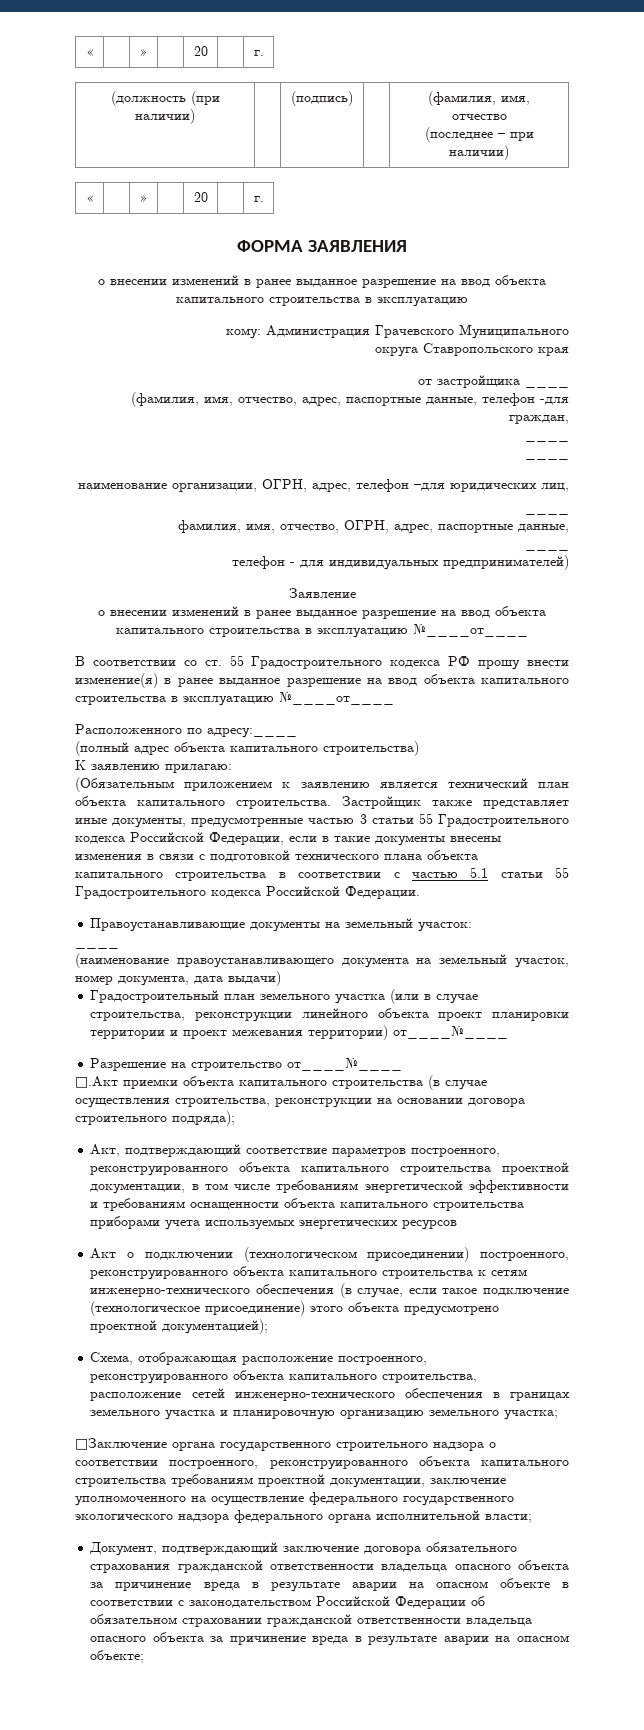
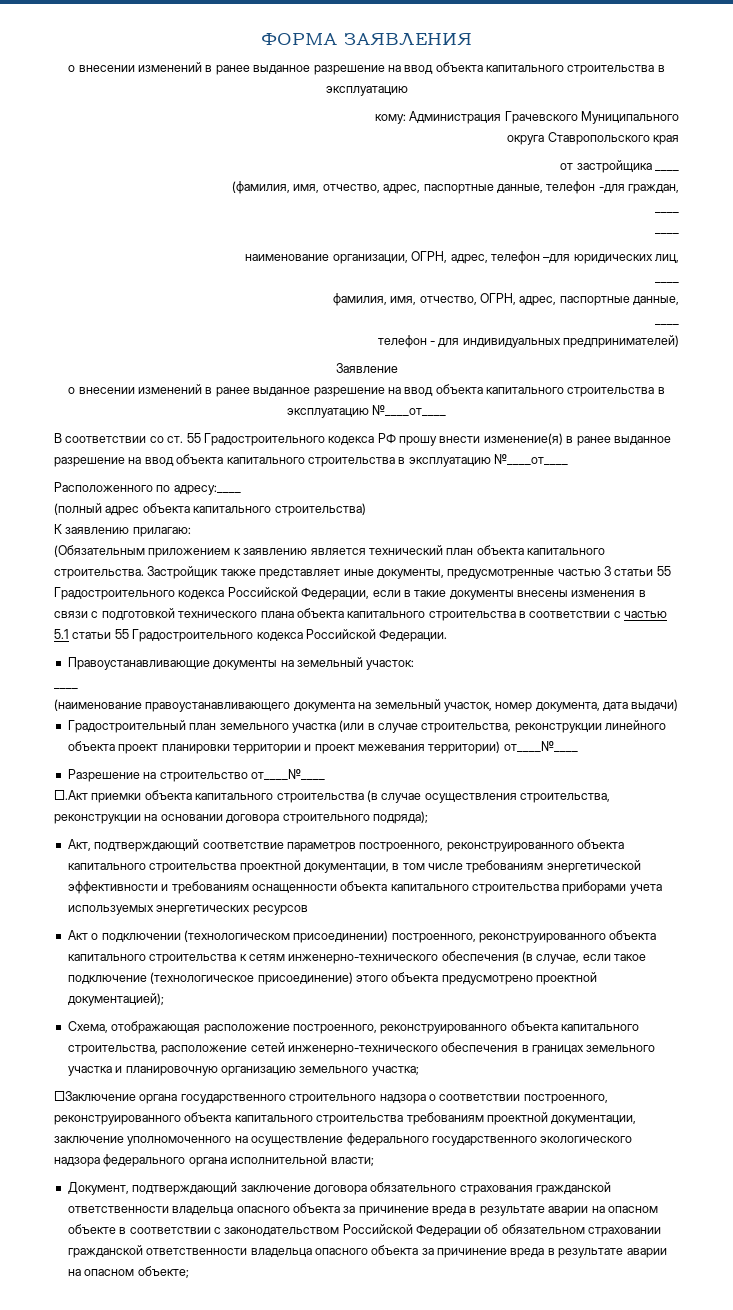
[85,49,94,56] [139,49,148,56] [193,46,208,56] [253,50,264,56] [110,91,220,106] [135,109,195,124] [291,91,353,106] [428,91,530,106] [451,114,507,120] [424,127,534,142] [449,145,509,160] [85,195,94,202] [139,195,148,202] [193,192,208,202] [253,196,264,202] « | | » | | 20 | | г. // (должность (при наличии) | | (подпись) | | (фамилия, имя, отчество // (последнее – при наличии) // « | | » | | 20 | | г. // -> (261, 39) none

